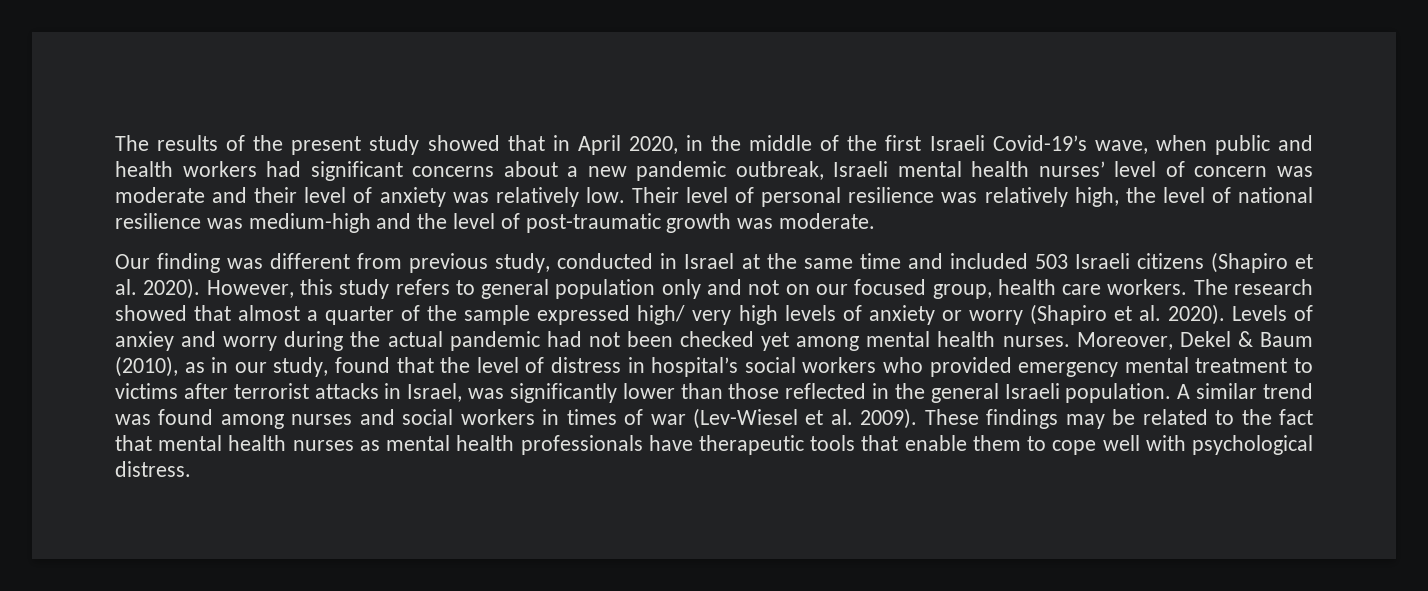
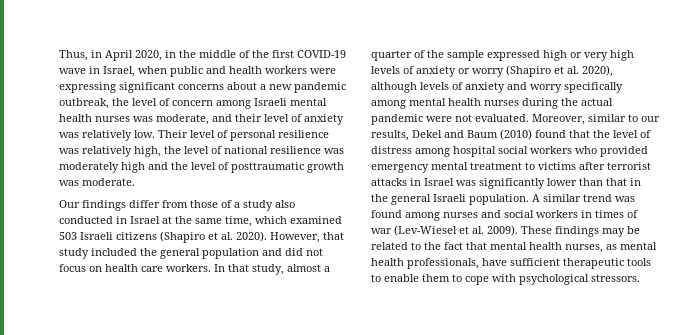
[115,135,545,155] The results of the present study showed that -> [59,50,88,61] Thus,
[929,135,1148,154] Israeli Covid-19’s wave, -> [297,50,346,58] [59,66,135,77] COVID-19 wave in Israel,
[266,161,302,177] had -> [310,68,336,74] [59,82,116,93] were expressing
[833,161,1313,177] [115,187,205,203] Israeli mental health nurses’ level of concern was moderate -> [112,98,327,109] [59,114,209,125] the level of concern among Israeli mental health nurses was moderate,
[248,213,371,233] medium-high -> [59,162,145,173] moderately high
[525,213,661,233] post-traumatic -> [231,162,304,173] posttraumatic
[157,253,551,273] finding was different from previous study, -> [82,200,295,211] findings differ from those of a study also
[859,253,1028,269] time and included -> [225,216,342,227] time, which examined
[299,279,1313,299] [115,305,232,321] this study refers to general population only and not on our focused group, health care workers. The research showed that -> [323,232,344,240] [59,248,323,259] [59,264,284,275] that study included the general population and did not focus on health care workers. In that study,
[637,305,686,325] high/ -> [543,50,582,61] high or
[1167,304,1313,325] [115,331,1313,351] [115,356,329,377] 2020). Levels of anxiey and worry during the actual pandemic had not been checked yet among mental health nurses. Moreover, Dekel & Baum (2010), as in our study, -> [582,65,613,77] [371,82,623,93] [371,98,613,109] [371,114,660,125] [371,129,532,141] 2020), although levels of anxiety and worry specifically among mental health nurses during the actual pandemic were not evaluated. Moreover, similar to our results, Dekel and Baum (2010)
[627,357,739,377] in hospital’s -> [415,146,496,157] among hospital
[407,383,463,402] Israel, -> [424,178,454,186] Israel
[728,383,867,399] those reflected -> [606,178,627,186] that
[292,440,354,451] nurses -> [565,244,603,253] nurses,
[520,435,693,455] professionals have -> [407,258,560,269] professionals, have sufficient
[861,435,899,451] that -> [371,274,381,282] to
[1102,435,1140,451] well -> (489, 280) none
[115,461,191,477] distress. -> [591,274,640,282] stressors.

